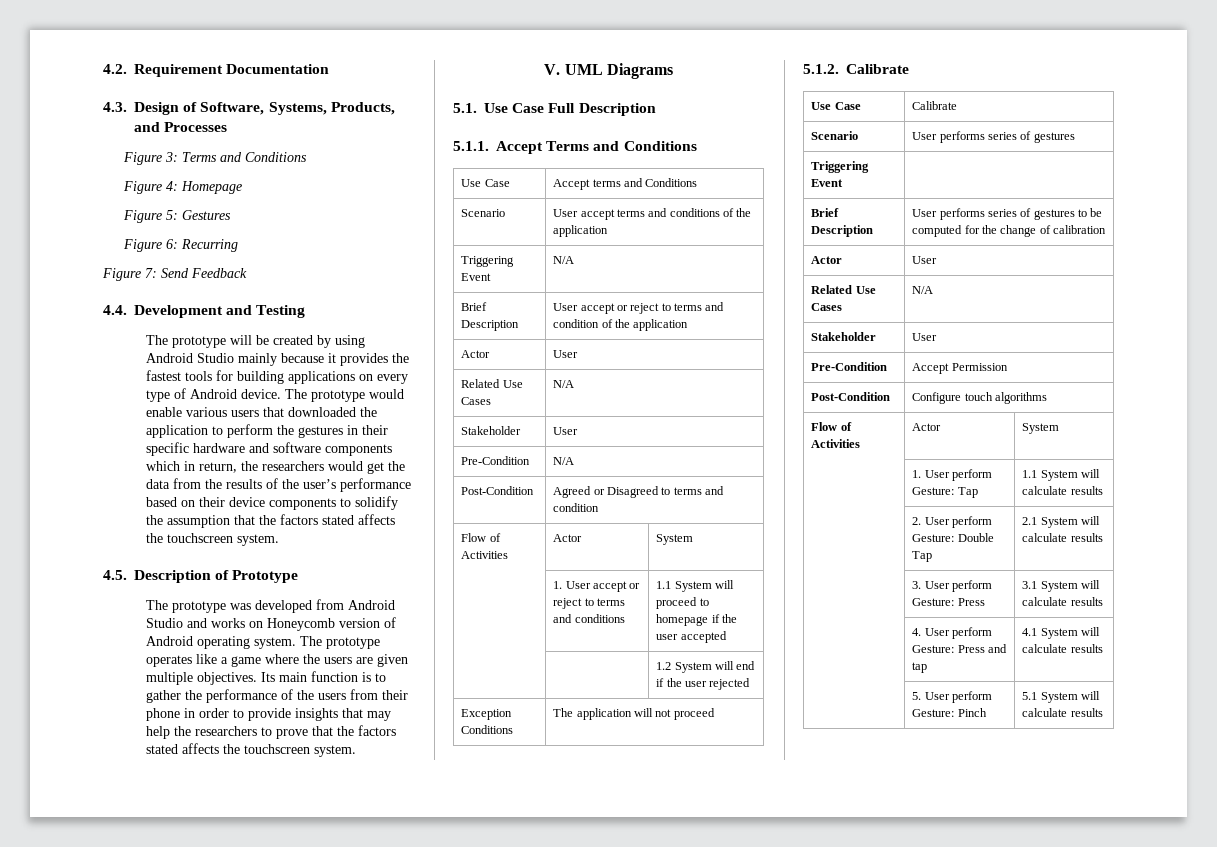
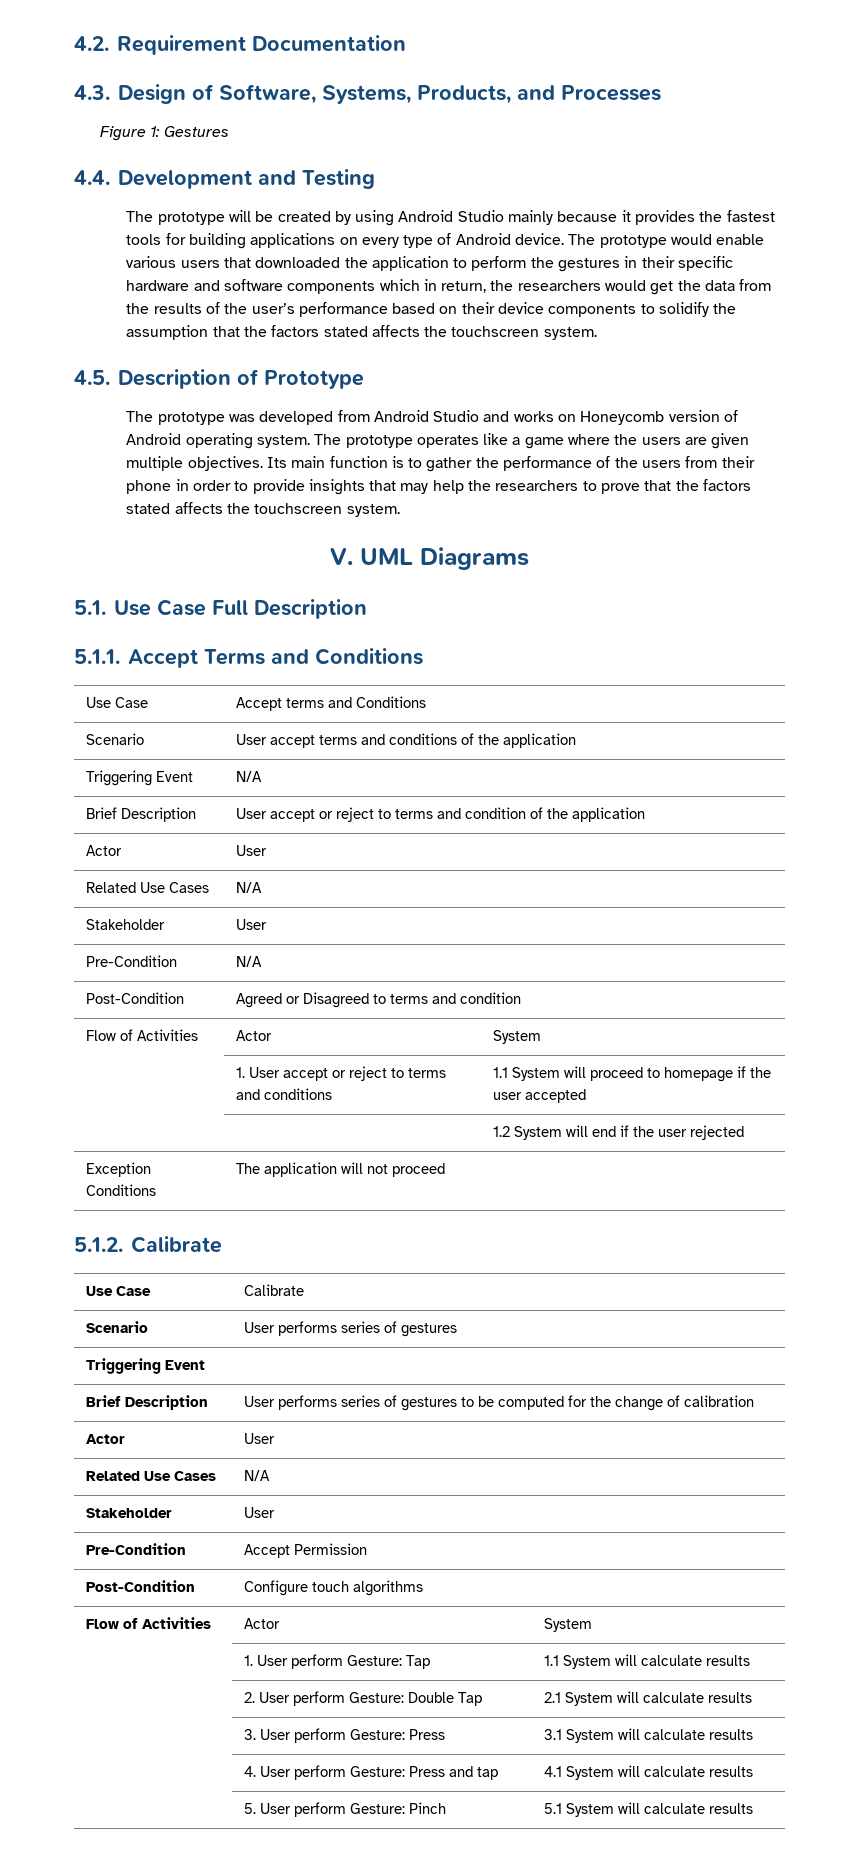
[165,152,308,162] [123,181,243,194] [123,210,232,223] [123,239,239,252] [102,268,247,281] 3: Terms and Conditions // Figure 4: Homepage // Figure 5: Gestures // Figure 6: Recurring // Figure 7: Send Feedback -> [150,126,229,137] 1: Gestures

